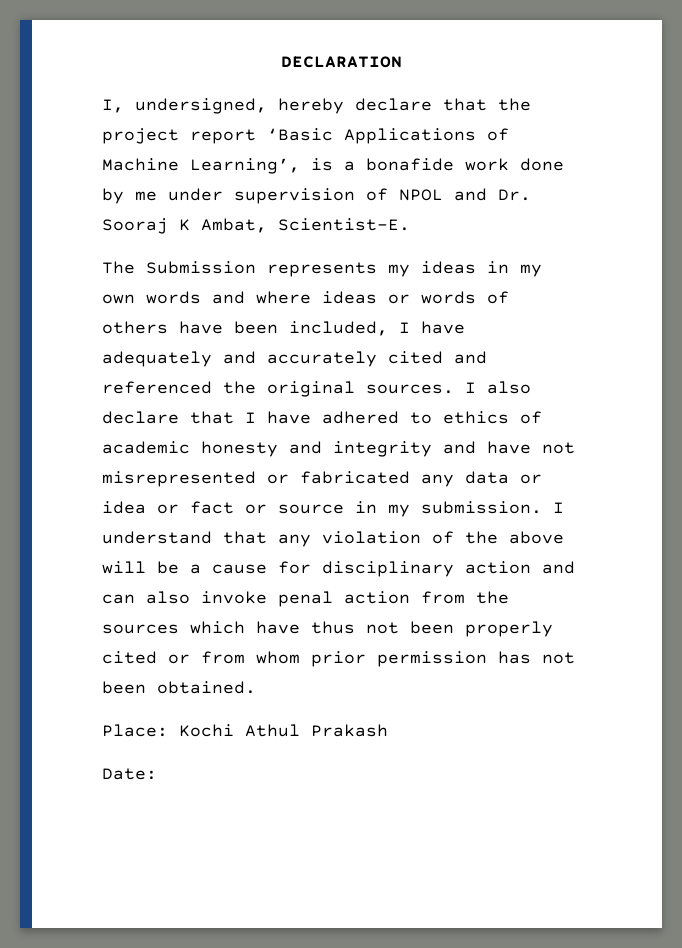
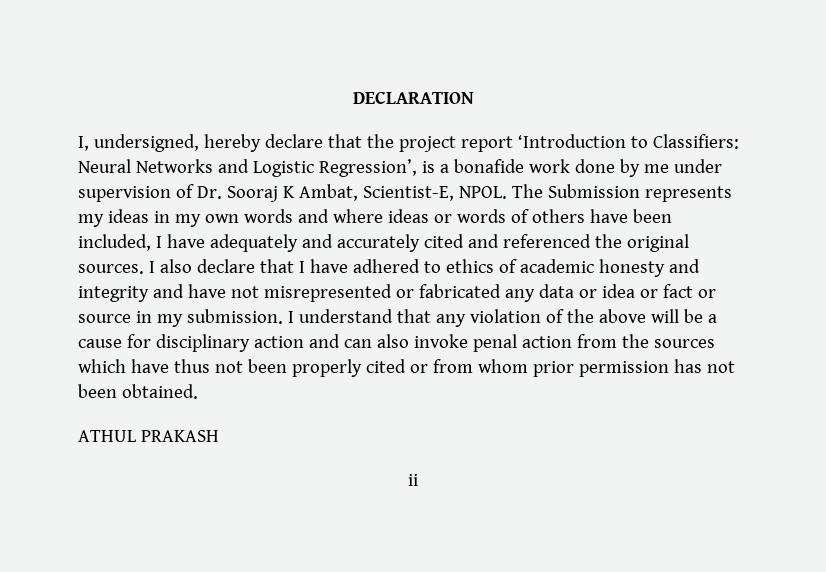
[267,128,509,144] [102,158,300,174] ‘Basic Applications of Machine Learning’, -> [517,134,739,149] [78,159,417,177] ‘Introduction to Classifiers: Neural Networks and Logistic Regression’,
[399,188,487,201] NPOL and -> (194, 191) none
[278,218,410,231] Scientist-E. // -> [362,186,507,201] Scientist-E, NPOL.
[102,724,388,737] [102,768,157,780] Place: Kochi Athul Prakash // Date: -> [78,430,219,442] [408,474,418,486] ATHUL PRAKASH // ii

